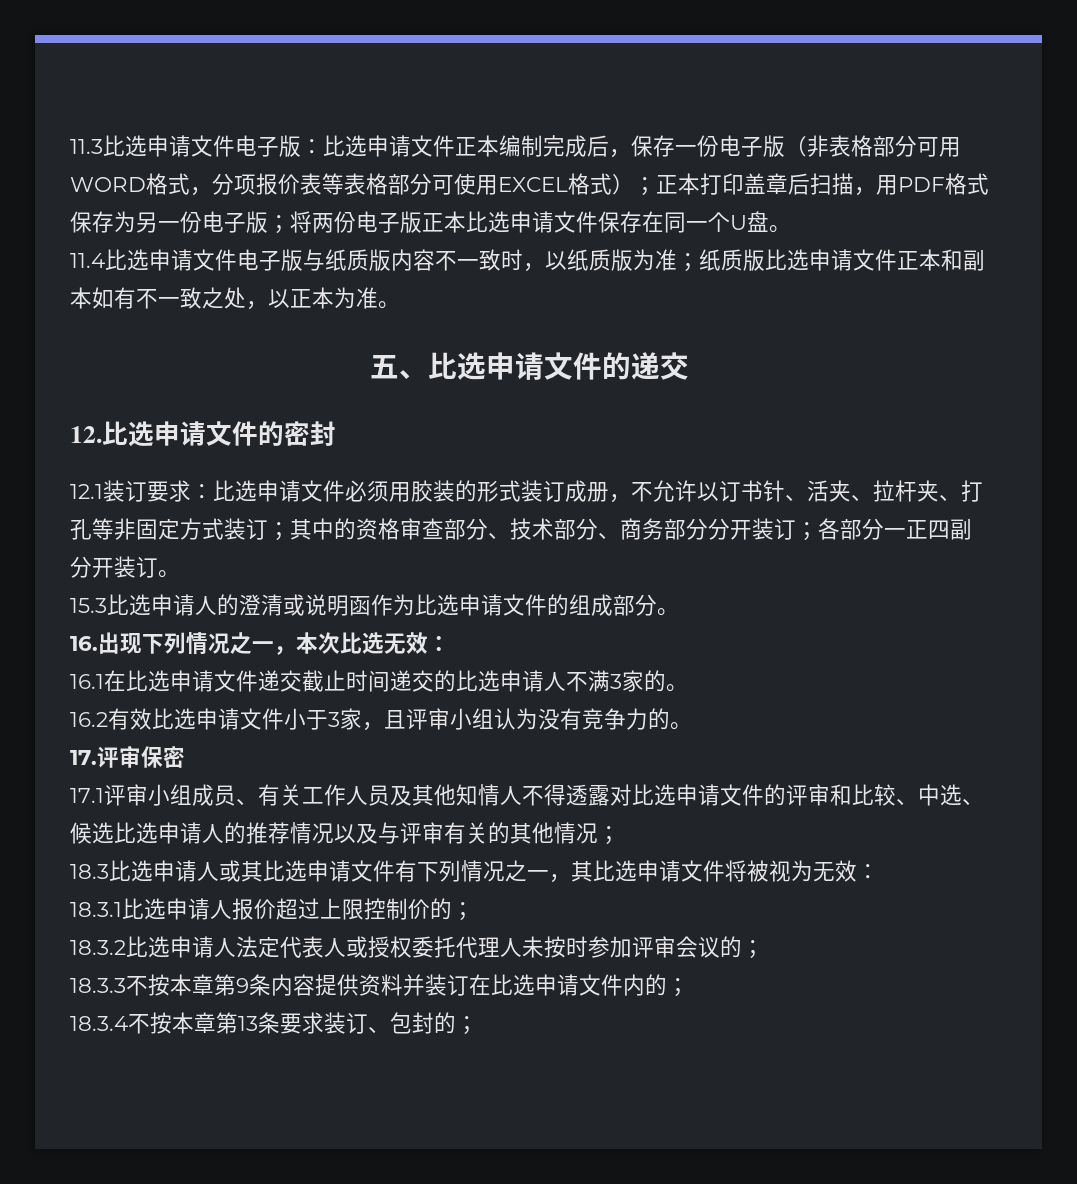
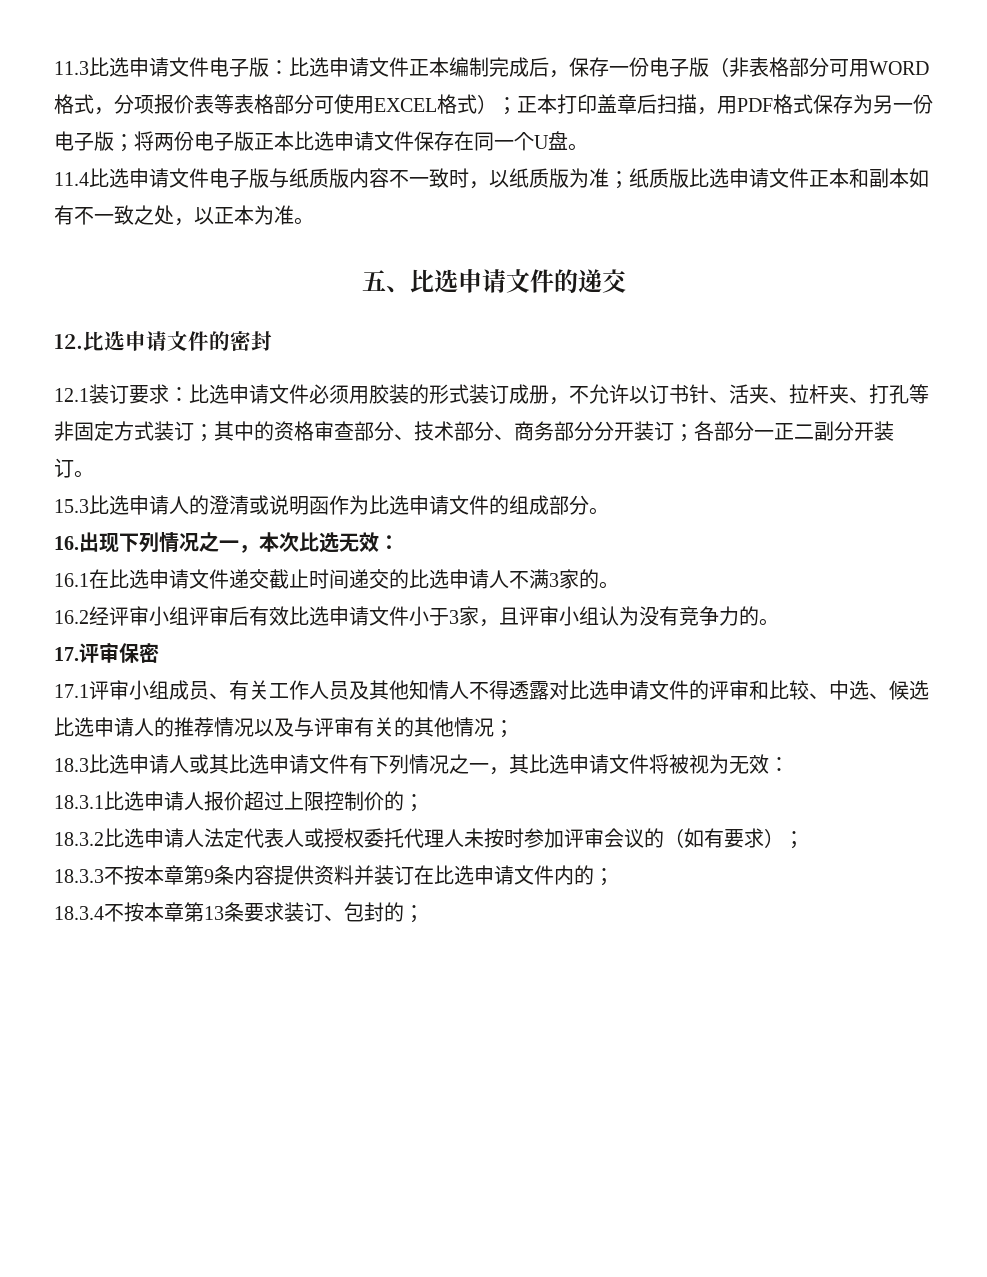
[928,520,950,539] 四 -> [794,424,814,439] 二
(108, 719) none -> [89,606,249,626] 经评审小组评审后
(742, 947) none -> [664,828,784,848] （如有要求）

